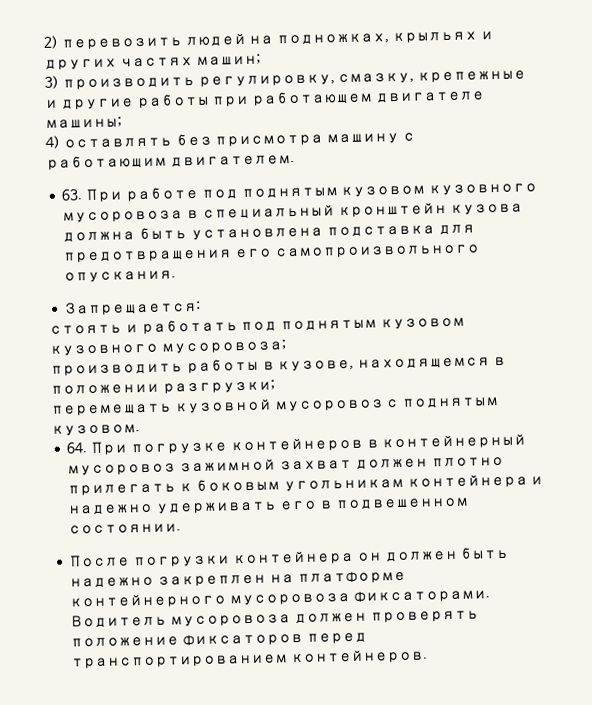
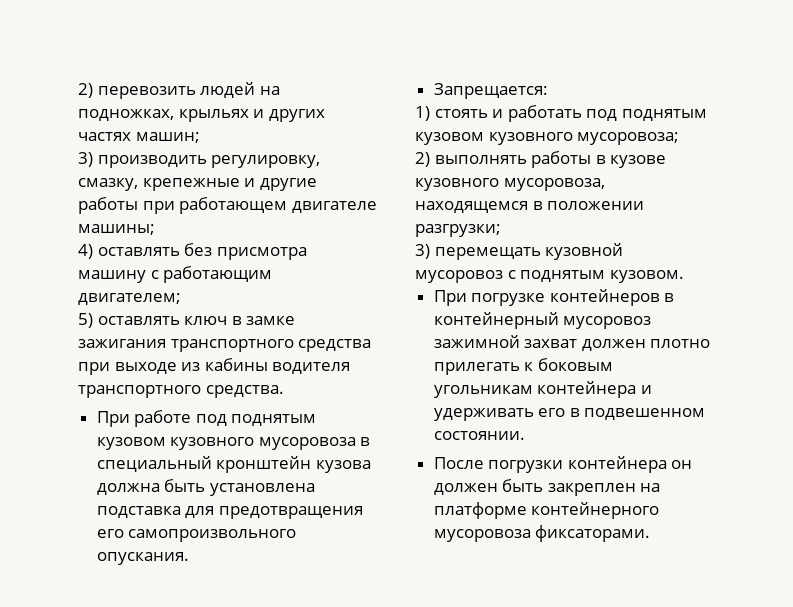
[169,154,295,168] [61,189,83,201] двигателем. // 63. -> [78,293,181,305] [78,313,296,328] [78,339,372,352] [78,358,351,375] [78,385,284,398] двигателем; // 5) оставлять ключ в замке зажигания транспортного средства при выходе из кабины водителя транспортного средства. //
(202, 307) none -> [415,106,430,121] 1)
[50,358,355,376] производить работы в кузове, -> [415,151,667,168] [415,178,605,191] 2) выполнять работы в кузове кузовного мусоровоза,
(275, 386) none -> [415,244,430,259] 3)
[66,442,88,454] 64. -> (684, 276) none
[67,503,154,516] надежно -> (652, 389) none
[69,576,155,589] надежно -> (544, 485) none
[70,610,479,629] [70,632,367,648] [70,648,429,669] Водитель мусоровоза должен проверять положение фиксаторов перед транспортированием контейнеров. -> (651, 533) none

